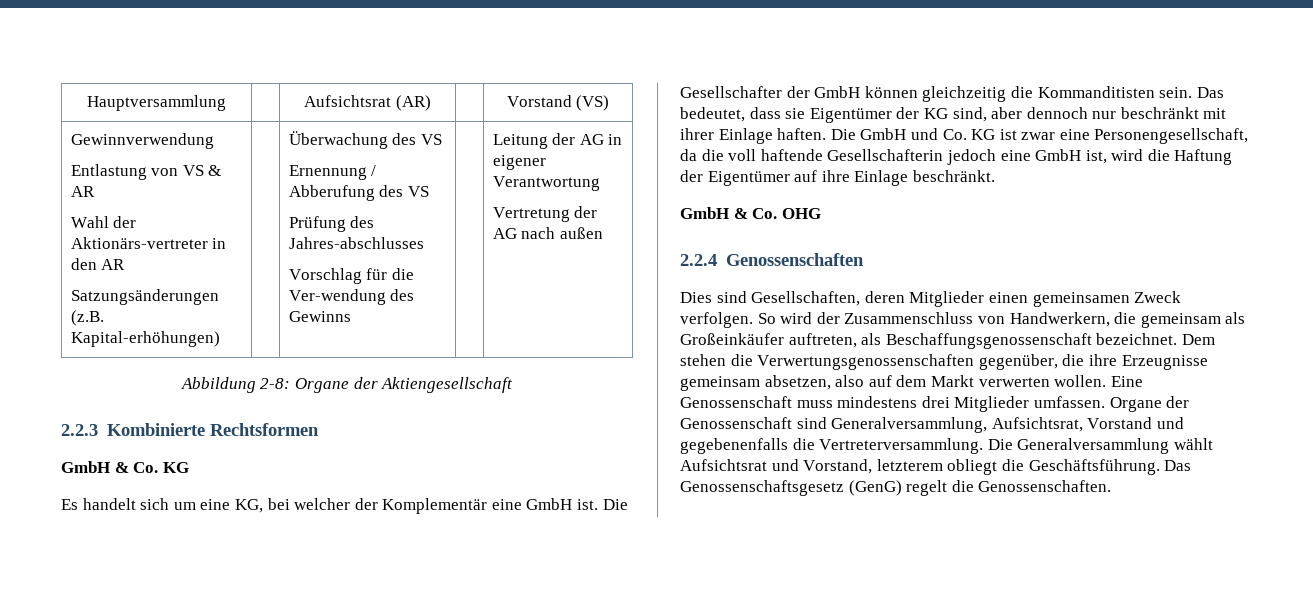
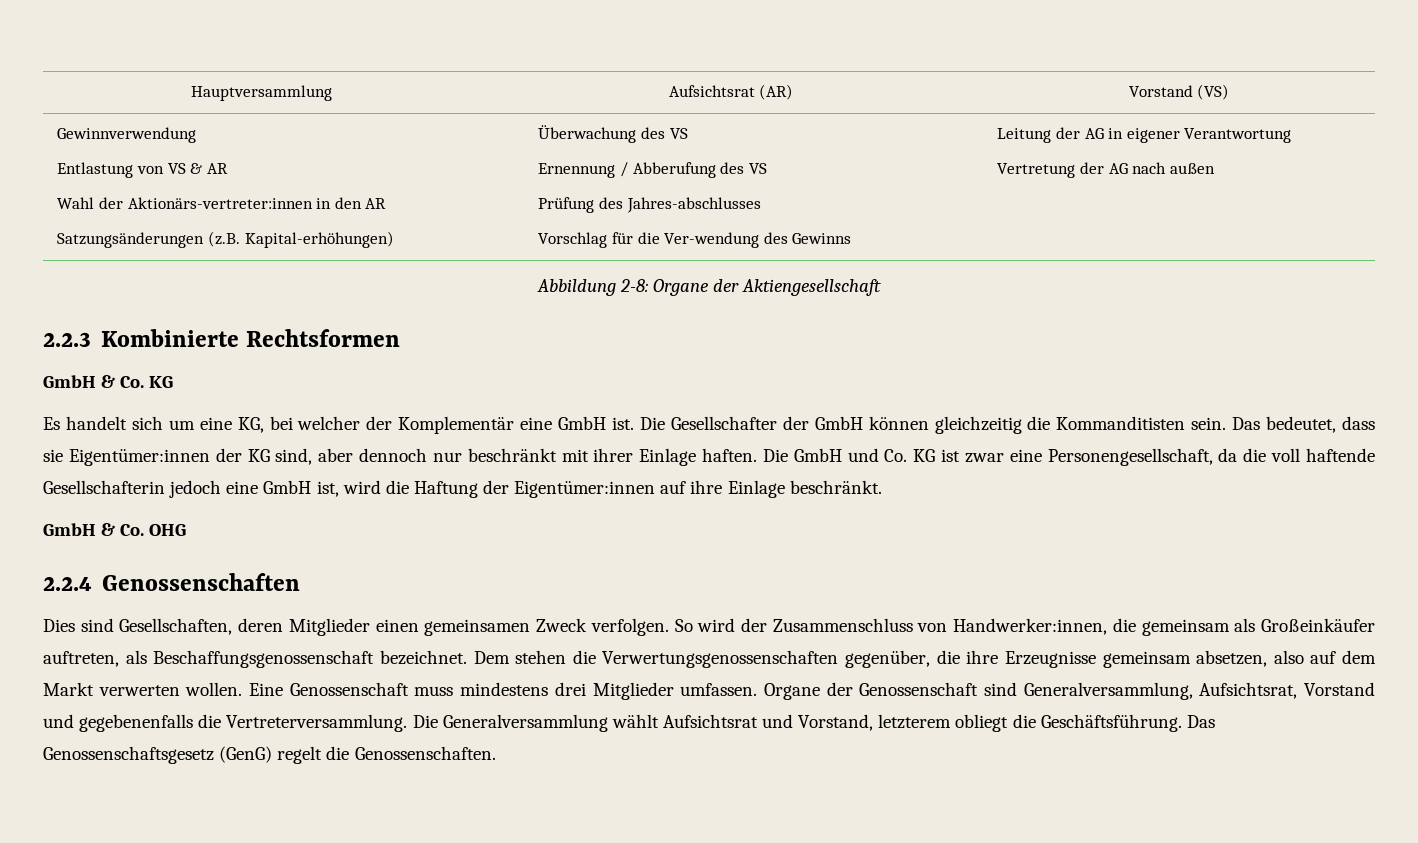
[70,237,208,249] Aktionärs-vertreter -> [127,197,313,209] Aktionärs-vertreter:innen
[809,108,892,123] Eigentümer -> [68,449,210,466] Eigentümer:innen
[707,171,790,186] Eigentümer -> [514,481,656,498] Eigentümer:innen
[1009,312,1110,327] Handwerkern, -> [953,618,1108,635] Handwerker:innen,

